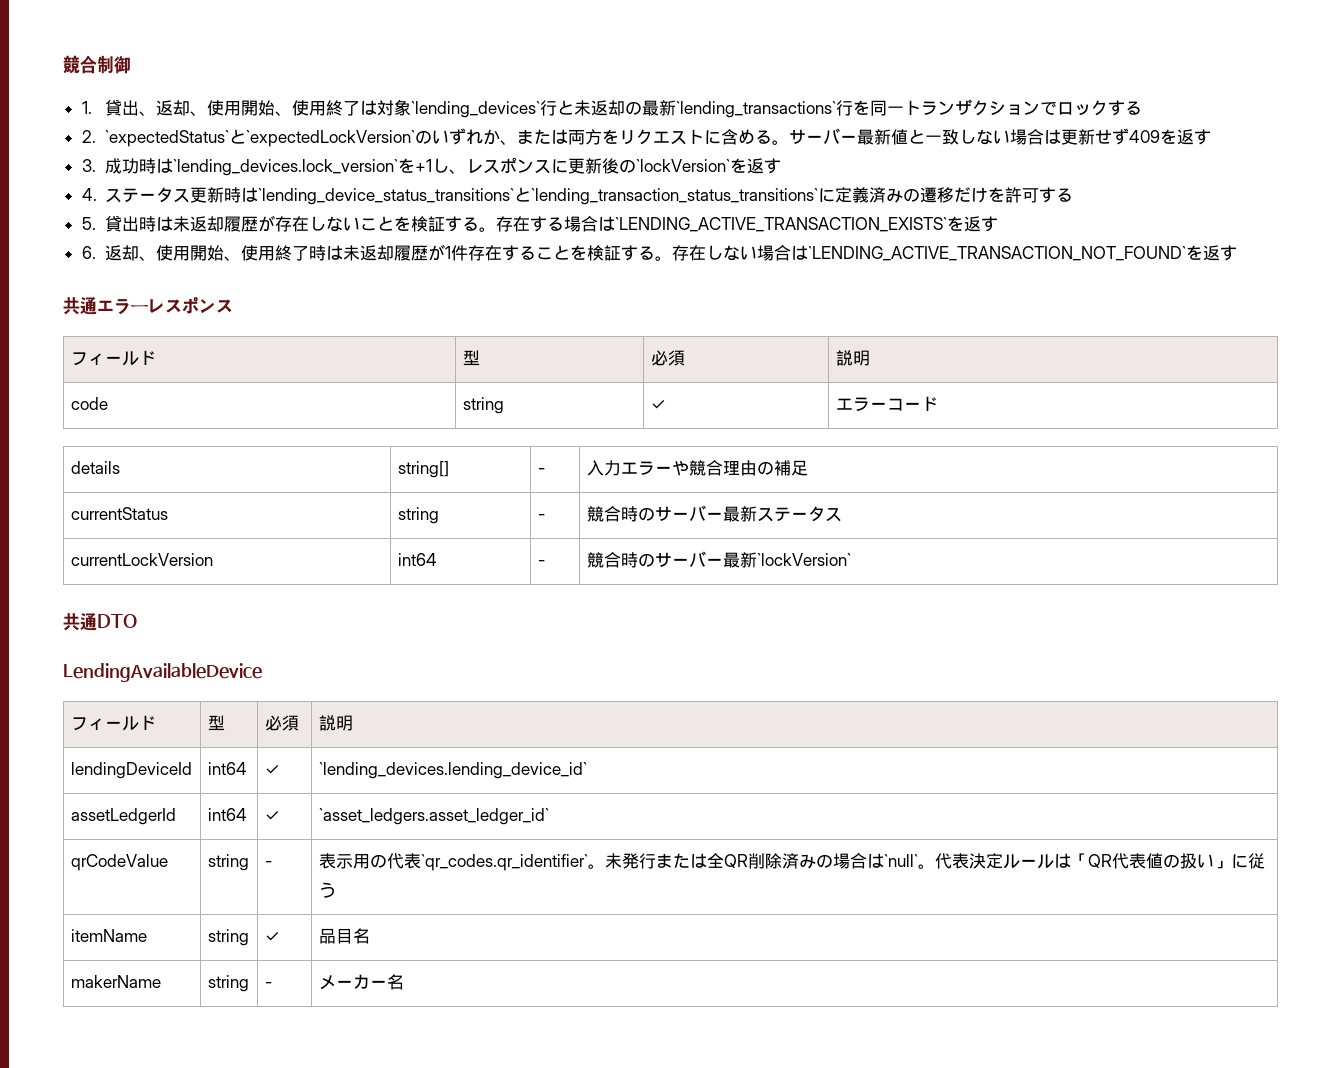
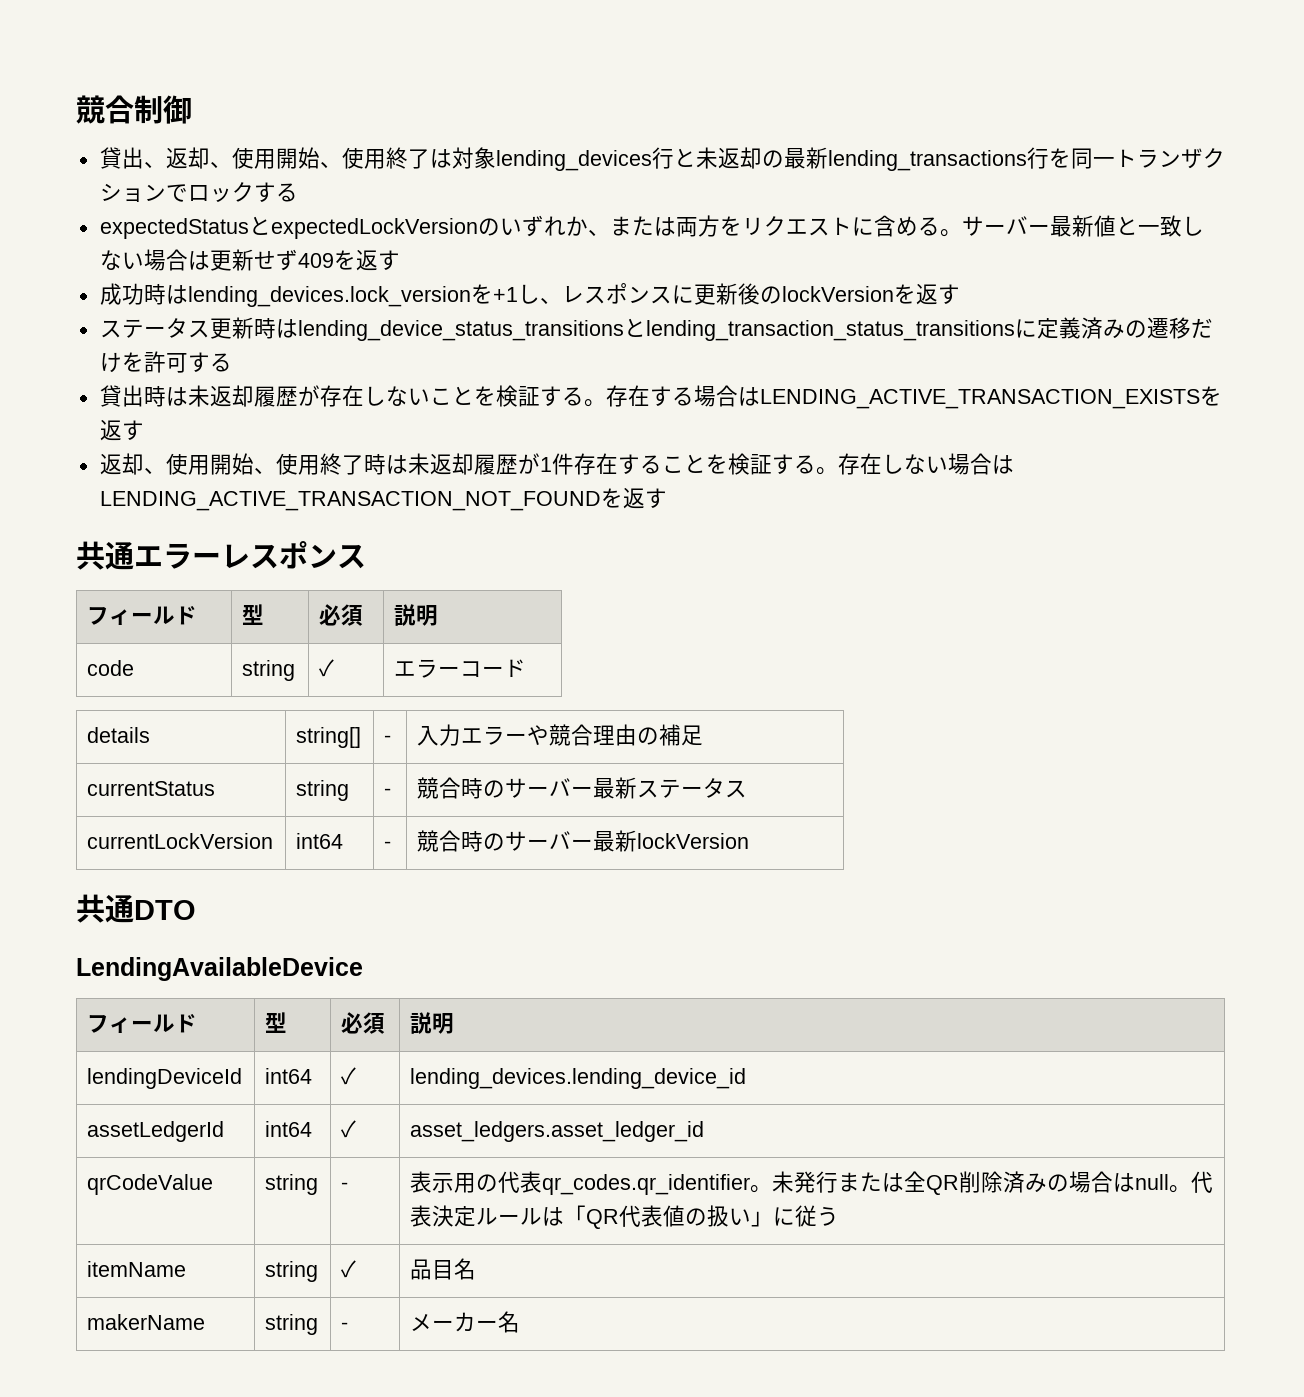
[81,101,92,114] 1. -> (192, 109) none
[410,101,540,118] `lending_devices` -> [495,150,652,171] lending_devices
[675,101,836,118] `lending_transactions` -> [827,150,1027,171] lending_transactions
[81,129,415,147] 2. `expectedStatus`と`expectedLockVersion` -> [99,216,478,239] expectedStatusとexpectedLockVersion
[81,159,96,172] 3. -> (400, 260) none
[172,159,398,176] `lending_devices.lock_version` -> [187,286,471,307] lending_devices.lock_version
[635,158,781,174] [81,188,97,201] `lockVersion`を返す // 4. -> [781,283,960,305] lockVersionを返す //
[258,187,819,205] `lending_device_status_transitions`と`lending_transaction_status_transitions` -> [297,318,1015,341] lending_device_status_transitionsとlending_transaction_status_transitions
[81,217,96,230] 5. -> (232, 362) none
[614,216,998,232] [81,246,96,259] `LENDING_ACTIVE_TRANSACTION_EXISTS`を返す // 6. -> [759,386,1222,409] [99,419,144,441] LENDING_ACTIVE_TRANSACTION_EXISTSを返す //
[807,246,1186,261] `LENDING_ACTIVE_TRANSACTION_NOT_FOUND` -> [99,491,601,511] LENDING_ACTIVE_TRANSACTION_NOT_FOUND
[756,553,851,566] `lockVersion` -> [637,833,750,849] lockVersion
[318,762,587,779] `lending_devices.lending_device_id` -> [410,1068,747,1089] lending_devices.lending_device_id
[318,808,549,825] `asset_ledgers.asset_ledger_id` -> [410,1121,705,1142] asset_ledgers.asset_ledger_id
[420,854,588,871] `qr_codes.qr_identifier` -> [542,1174,751,1195] qr_codes.qr_identifier
[883,854,918,867] `null` -> [1135,1174,1170,1190] null

